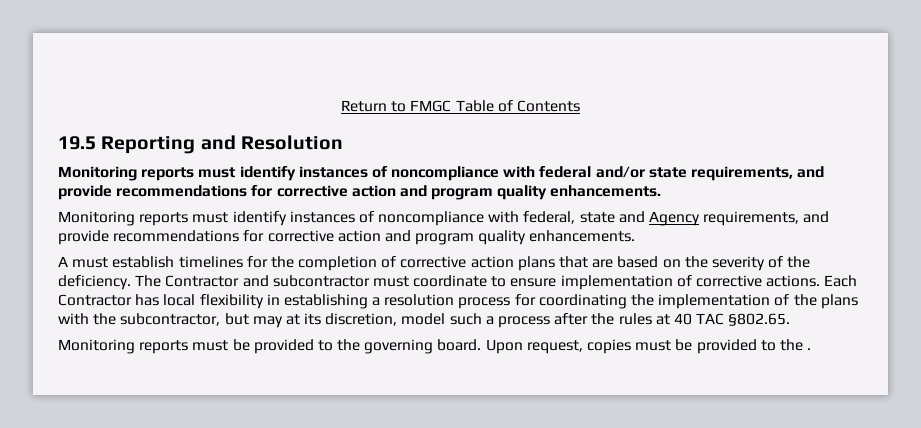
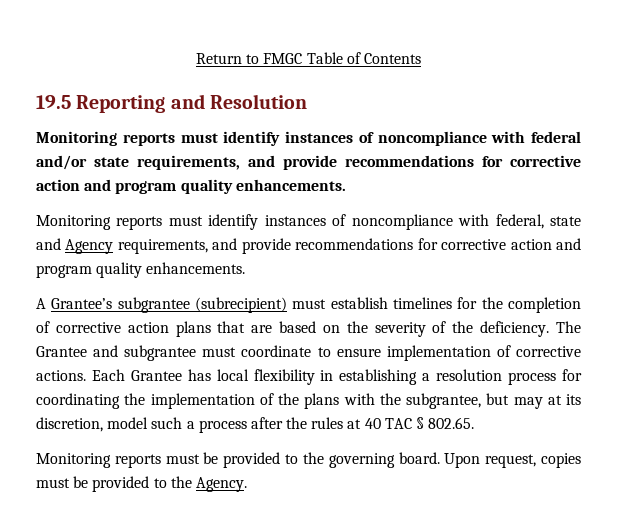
(68, 261) none -> [51,297,287,313] Grantee’s subgrantee (subrecipient)
[165,275,370,287] Contractor and subcontractor -> [36,345,197,361] Grantee and subgrantee
[58,294,132,306] Contractor -> [130,370,182,381] Grantee
[120,313,221,326] subcontractor, -> [406,393,481,409] subgrantee,
[728,313,791,326] §802.65. -> [416,417,475,429] § 802.65.
[807,348,812,350] . -> [195,477,247,492] Agency.

